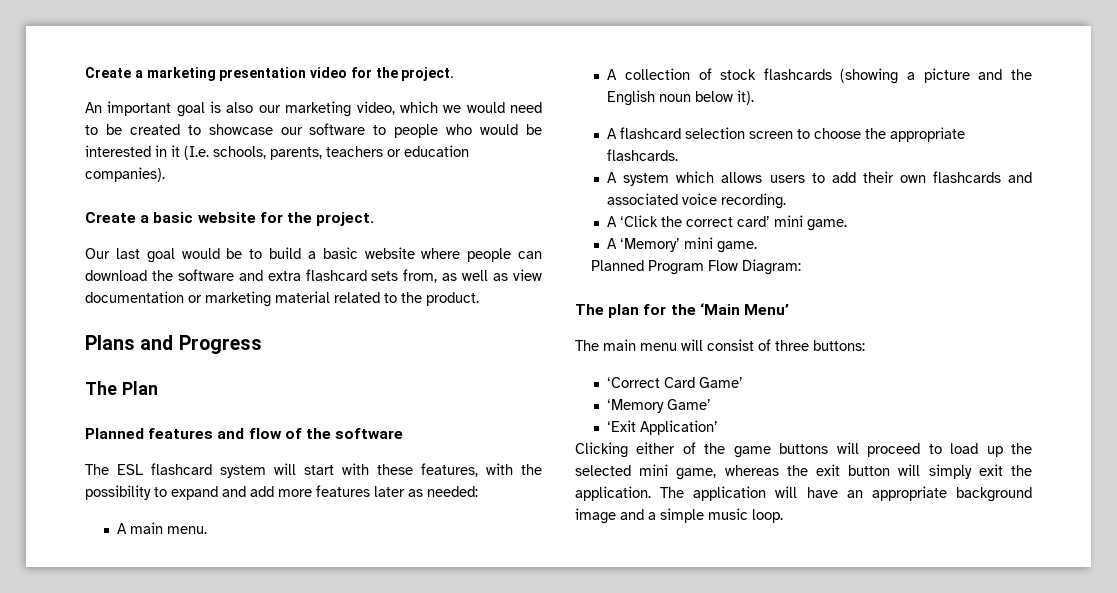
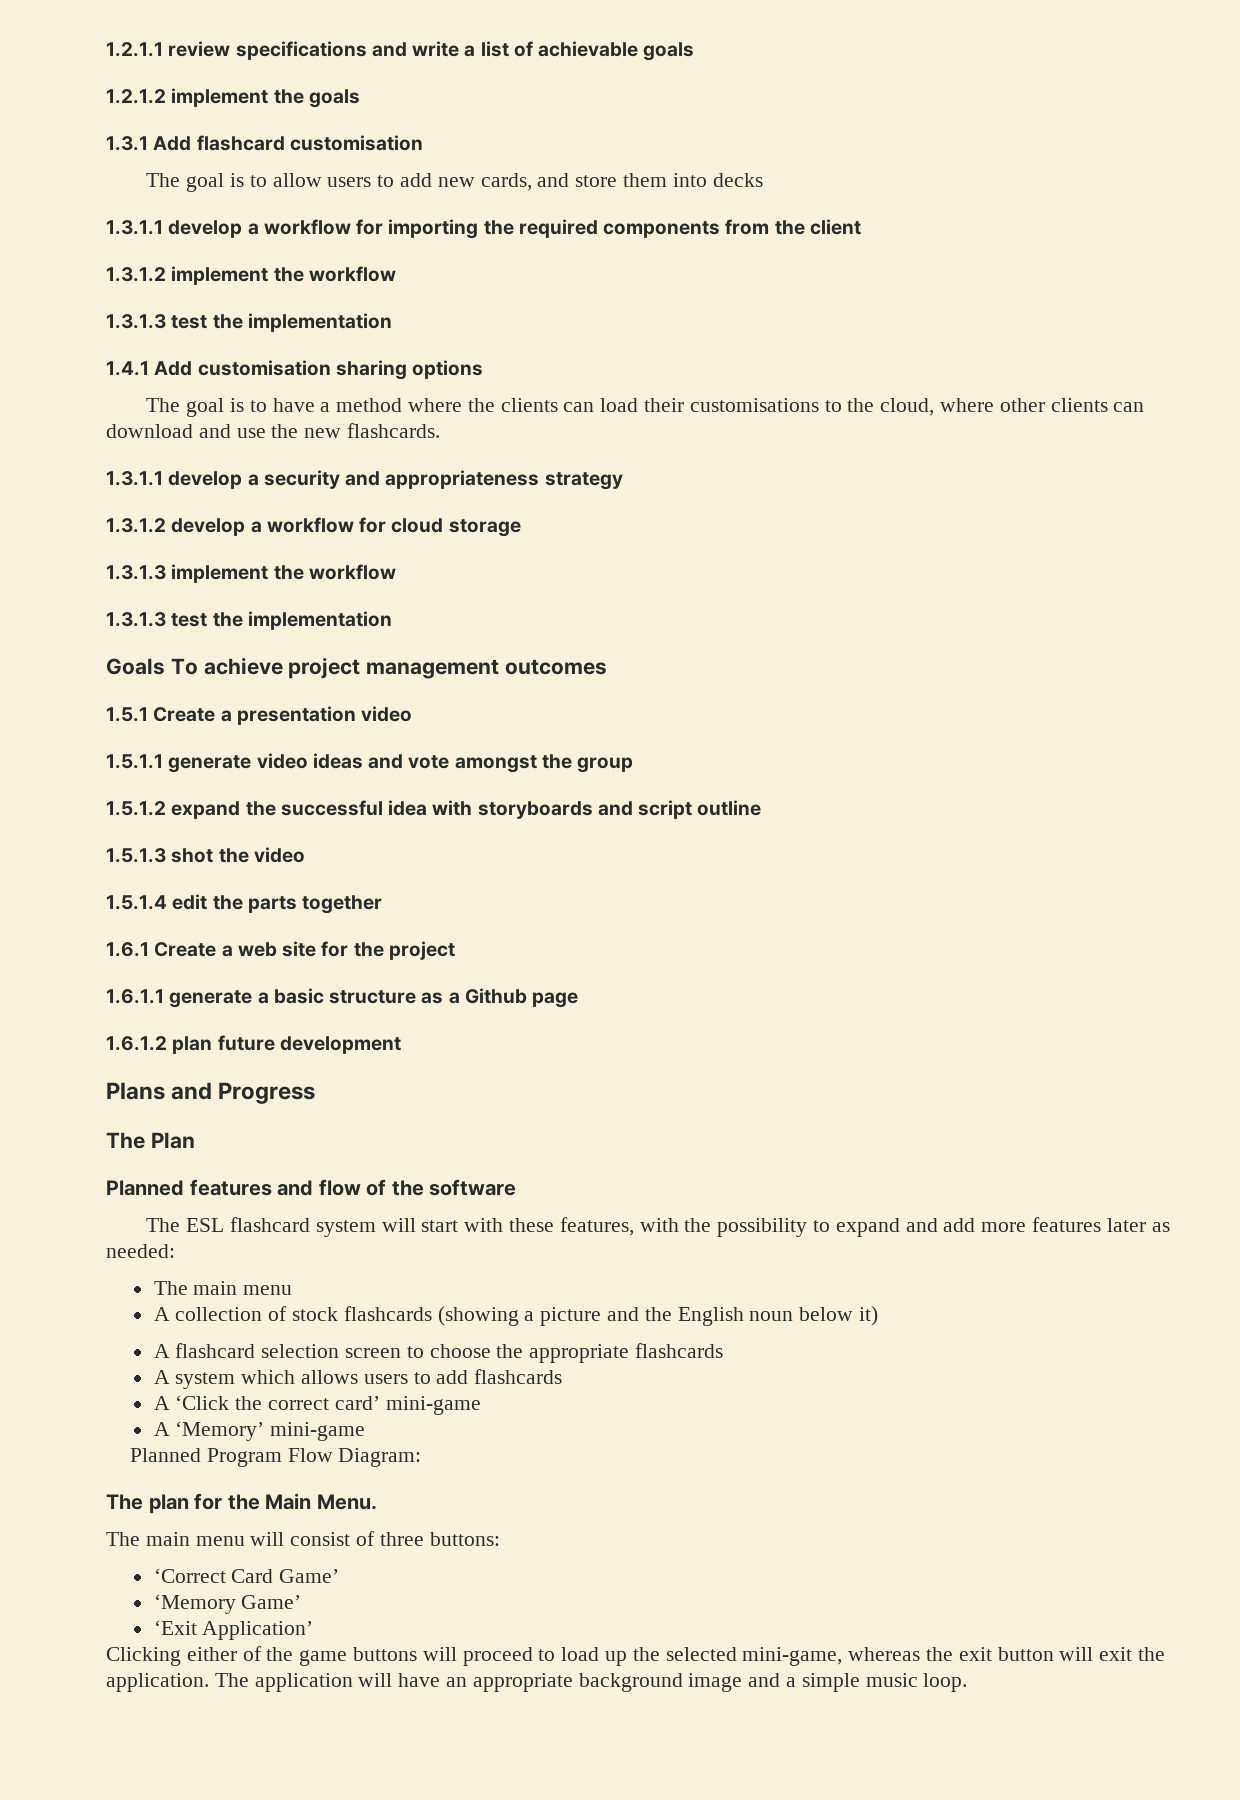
[85,67,216,81] Create a marketing -> [106,41,695,61] [106,88,360,108] [106,135,423,151] [146,173,763,192] [106,219,861,239] [106,266,396,285] [106,313,392,332] [106,360,484,380] [146,398,1145,417] [106,423,441,438] [106,470,623,490] [106,517,521,537] [106,564,396,583] [106,611,392,630] [106,657,608,679] [106,707,232,722] 1.2.1.1 review specifications and write a list of achievable goals // 1.2.1.2 implement the goals // 1.3.1 Add flashcard customisation // The goal is to allow users to add new cards, and store them into decks // 1.3.1.1 develop a workflow for importing the required components from the client // 1.3.1.2 implement the workflow // 1.3.1.3 test the implementation // 1.4.1 Add customisation sharing options // The goal is to have a method where the clients can load their customisations to the cloud, where other clients can download and use the new flashcards. // 1.3.1.1 develop a security and appropriateness strategy // 1.3.1.2 develop a workflow for cloud storage // 1.3.1.3 implement the workflow // 1.3.1.3 test the implementation // Goals To achieve project management outcomes // 1.5.1 Create a
[350,67,455,81] [85,101,542,117] [85,123,543,138] [85,145,469,160] [85,167,165,182] [85,212,375,226] [85,247,542,263] [85,269,543,283] [85,291,479,307] for the project. // An important goal is also our marketing video, which we would need to be created to showcase our software to people who would be interested in it (I.e. schools, parents, teachers or education companies). // Create a basic website for the project. // Our last goal would be to build a basic website where people can download the software and extra flashcard sets from, as well as view documentation or marketing material related to the product. -> [106,753,634,773] [106,800,762,819] [106,847,305,863] [106,894,383,914] [106,941,455,960] [106,988,579,1008] [106,1035,401,1054] // 1.5.1.1 generate video ideas and vote amongst the group // 1.5.1.2 expand the successful idea with storyboards and script outline // 1.5.1.3 shot the video // 1.5.1.4 edit the parts together // 1.6.1 Create a web site for the project // 1.6.1.1 generate a basic structure as a Github page // 1.6.1.2 plan future development
[117,522,208,534] A main menu. -> [153,1281,293,1295] The main menu
[737,90,755,105] it). -> [859,1306,879,1326] it)
[607,149,679,161] flashcards. -> [635,1343,724,1358] flashcards
[862,171,1032,183] [607,193,787,209] their own flashcards and associated voice recording. -> [474,1369,563,1384] flashcards
[774,215,848,231] mini game. -> [385,1396,481,1415] mini-game
[684,237,758,253] mini game. -> [270,1422,366,1441] mini-game
[699,303,789,315] ‘Main Menu’ -> [265,1493,377,1510] Main Menu.
[639,464,717,480] mini game, -> [742,1647,843,1666] mini-game,
[928,464,972,479] simply -> (1094, 1654) none

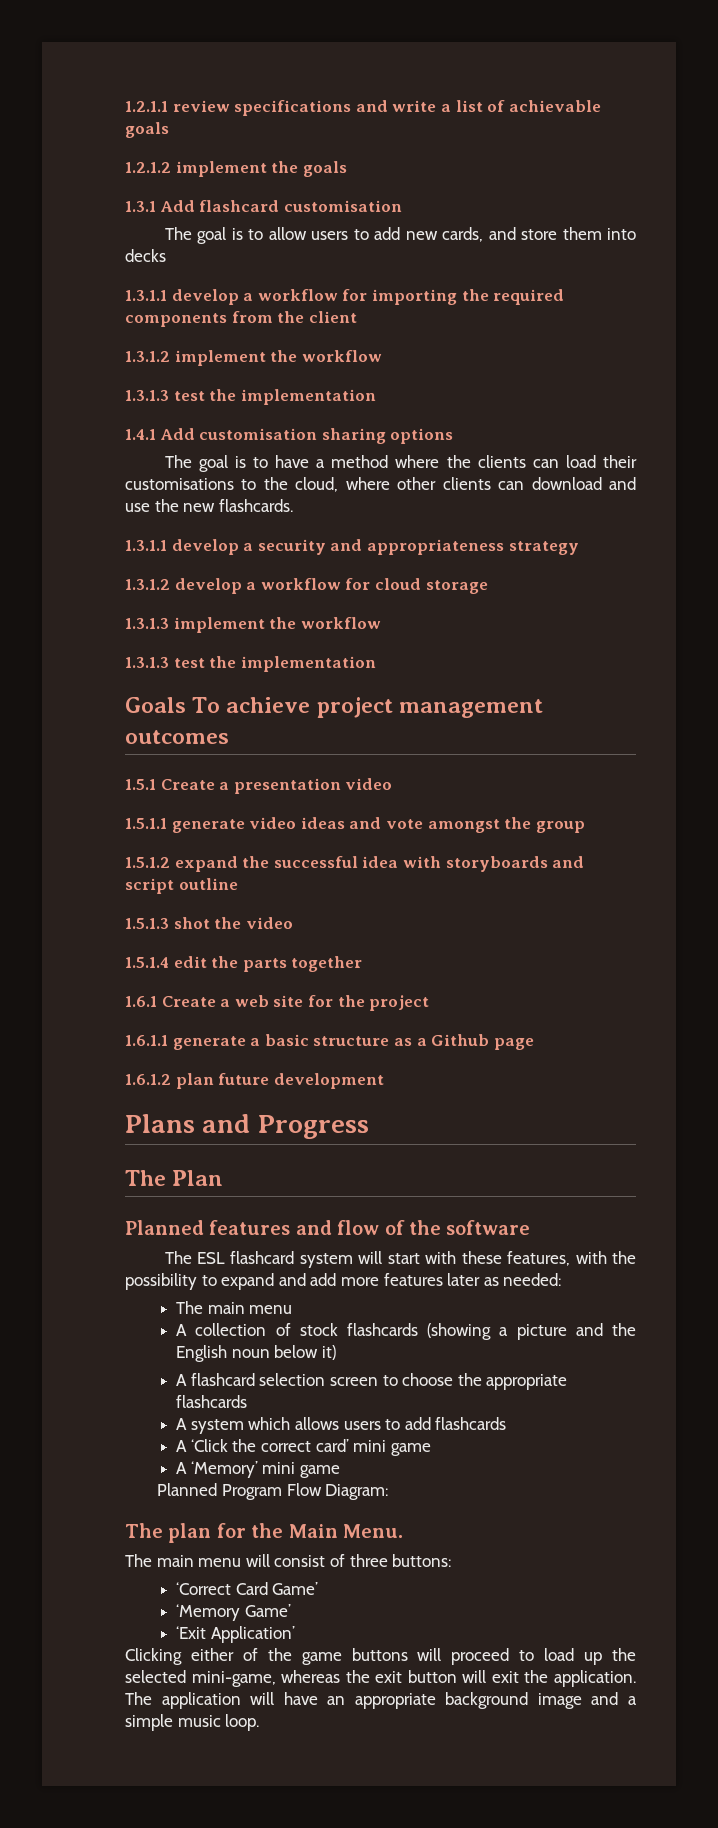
[385,1396,481,1415] mini-game -> [353,1440,431,1456] mini game
[270,1422,366,1441] mini-game -> [262,1462,340,1478] mini game

